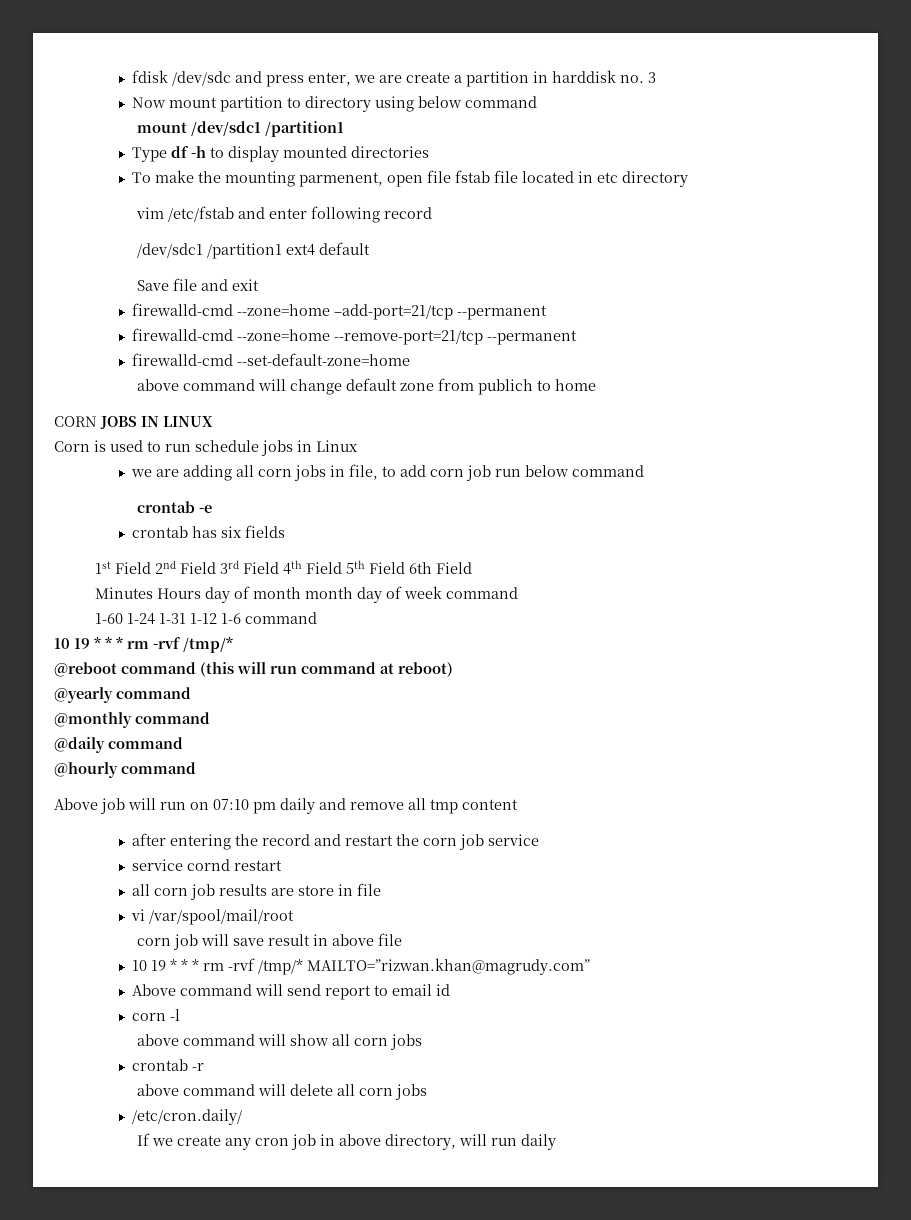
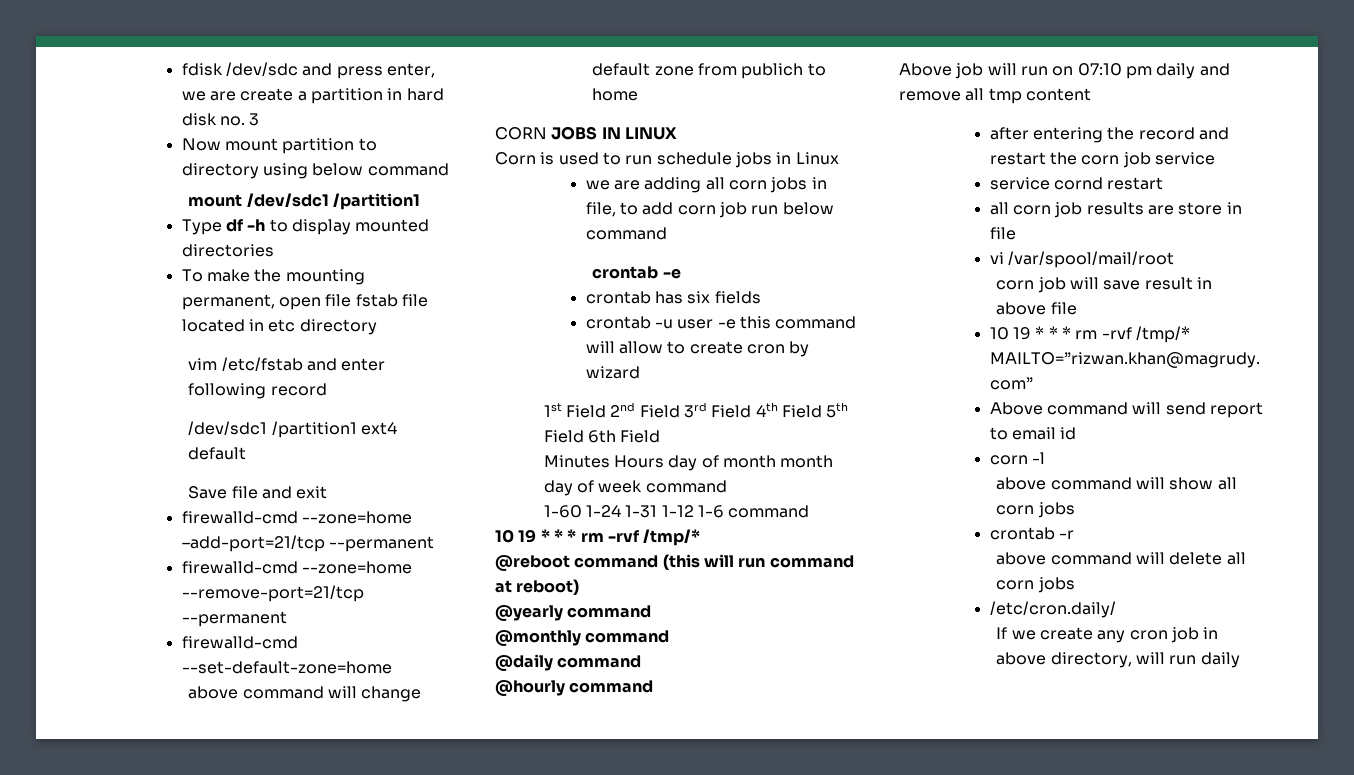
[552,70,617,83] harddisk -> [406,88,444,101] [181,113,217,126] hard disk
[299,172,384,187] parmenent, -> [181,294,275,310] permanent,
(286, 531) none -> [585,316,857,329] [585,341,810,357] [585,366,640,379] // crontab -u user -e this command will allow to create cron by wizard

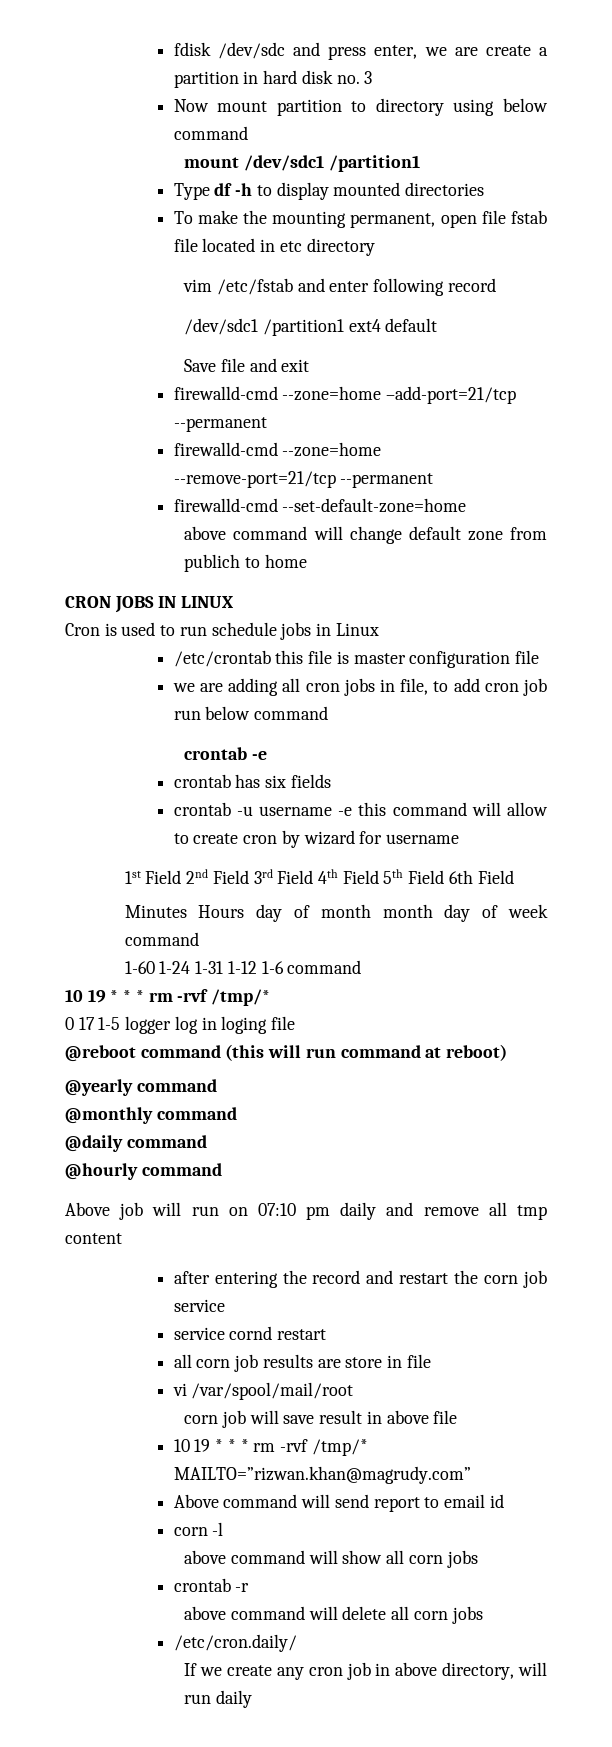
[495,127,547,140] CORN -> [65,596,111,608] CRON
[495,152,536,165] Corn -> [65,623,100,636] Cron
(839, 158) none -> [173,650,540,668] // /etc/crontab this file is master configuration file
[728,180,767,190] corn -> [305,683,340,692] cron
[677,205,716,215] corn -> [484,683,519,692] cron
[677,319,714,329] user -> [259,806,333,816] username
(640, 372) none -> [359,831,460,844] for username
(701, 537) none -> [65,1016,296,1034] // 0 17 1-5 logger log in loging file

